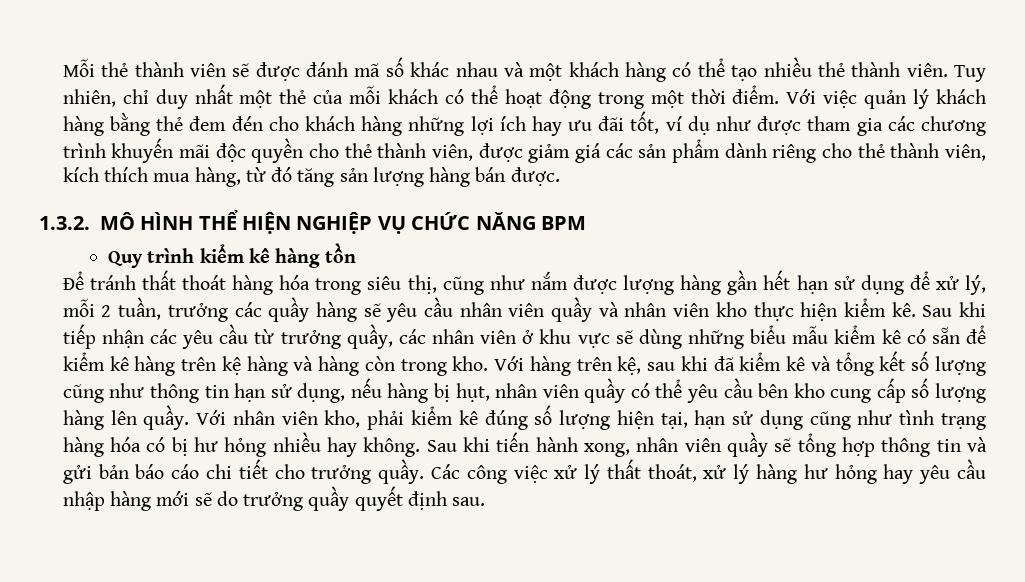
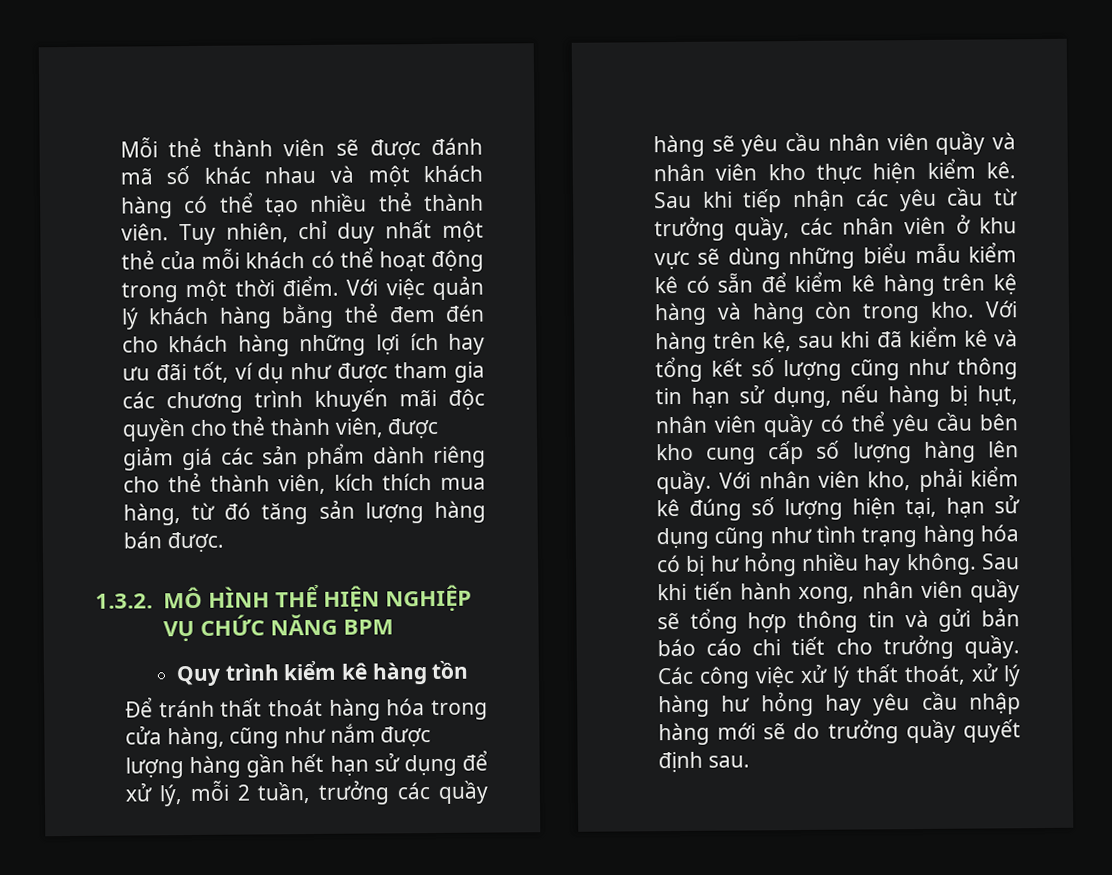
[367,275,437,294] siêu thị, -> [124,726,225,750] cửa hàng,

